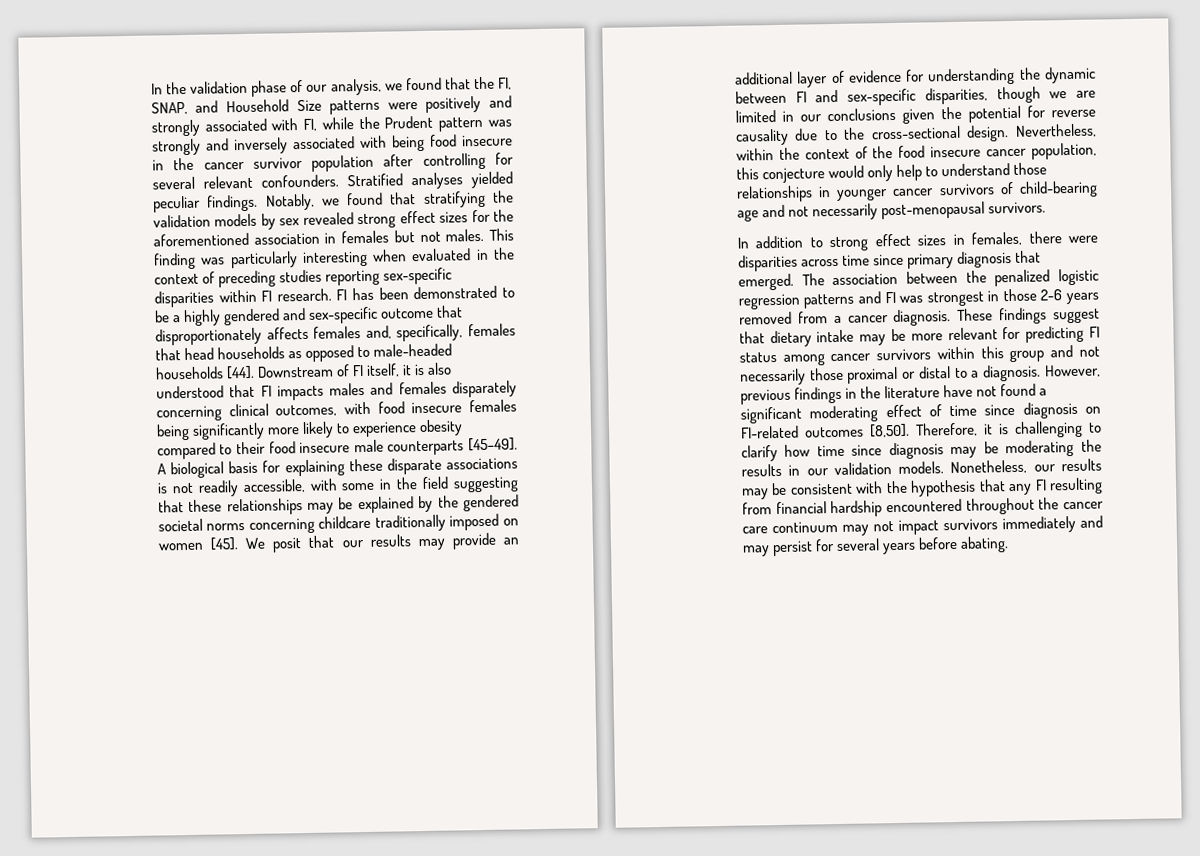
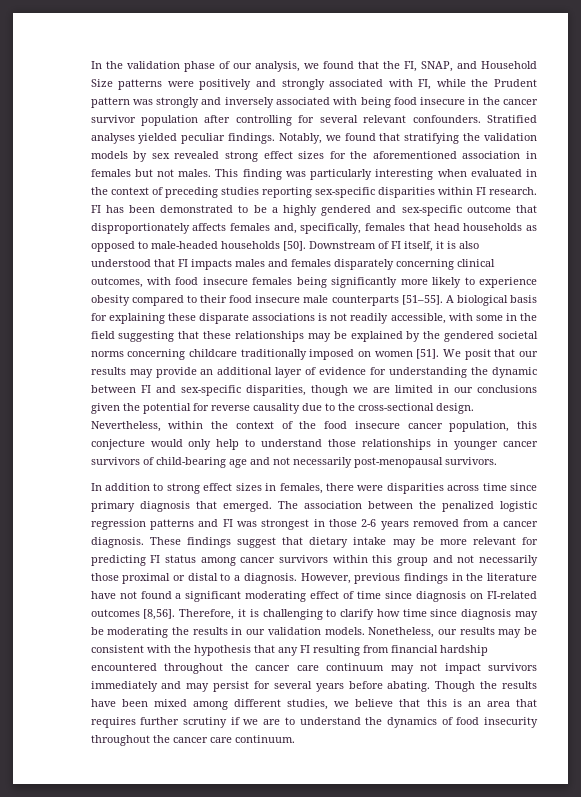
[225,365,255,380] [44]. -> [282,241,306,251] [50].
[468,437,518,452] [45–49]. -> [401,295,443,305] [51–55].
[210,537,240,551] [45]. -> [416,349,440,359] [51].
[868,423,910,438] [8,50]. -> [143,609,176,620] [8,56].
(1010, 544) none -> [435,681,537,692] [90,699,538,710] [90,717,539,728] [90,735,295,746] Though the results have been mixed among different studies, we believe that this is an area that requires further scrutiny if we are to understand the dynamics of food insecurity throughout the cancer care continuum.

